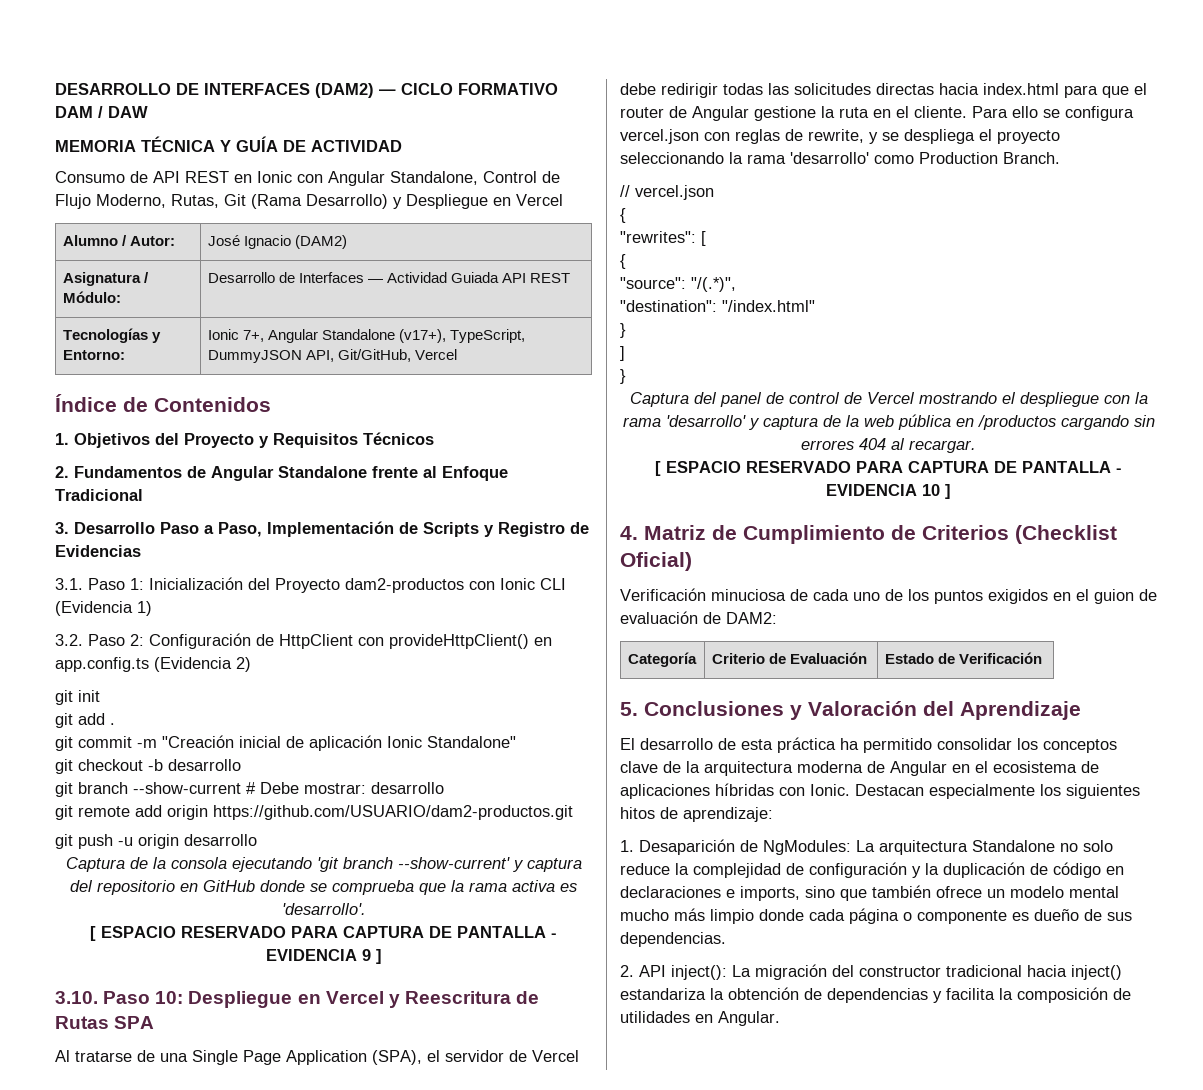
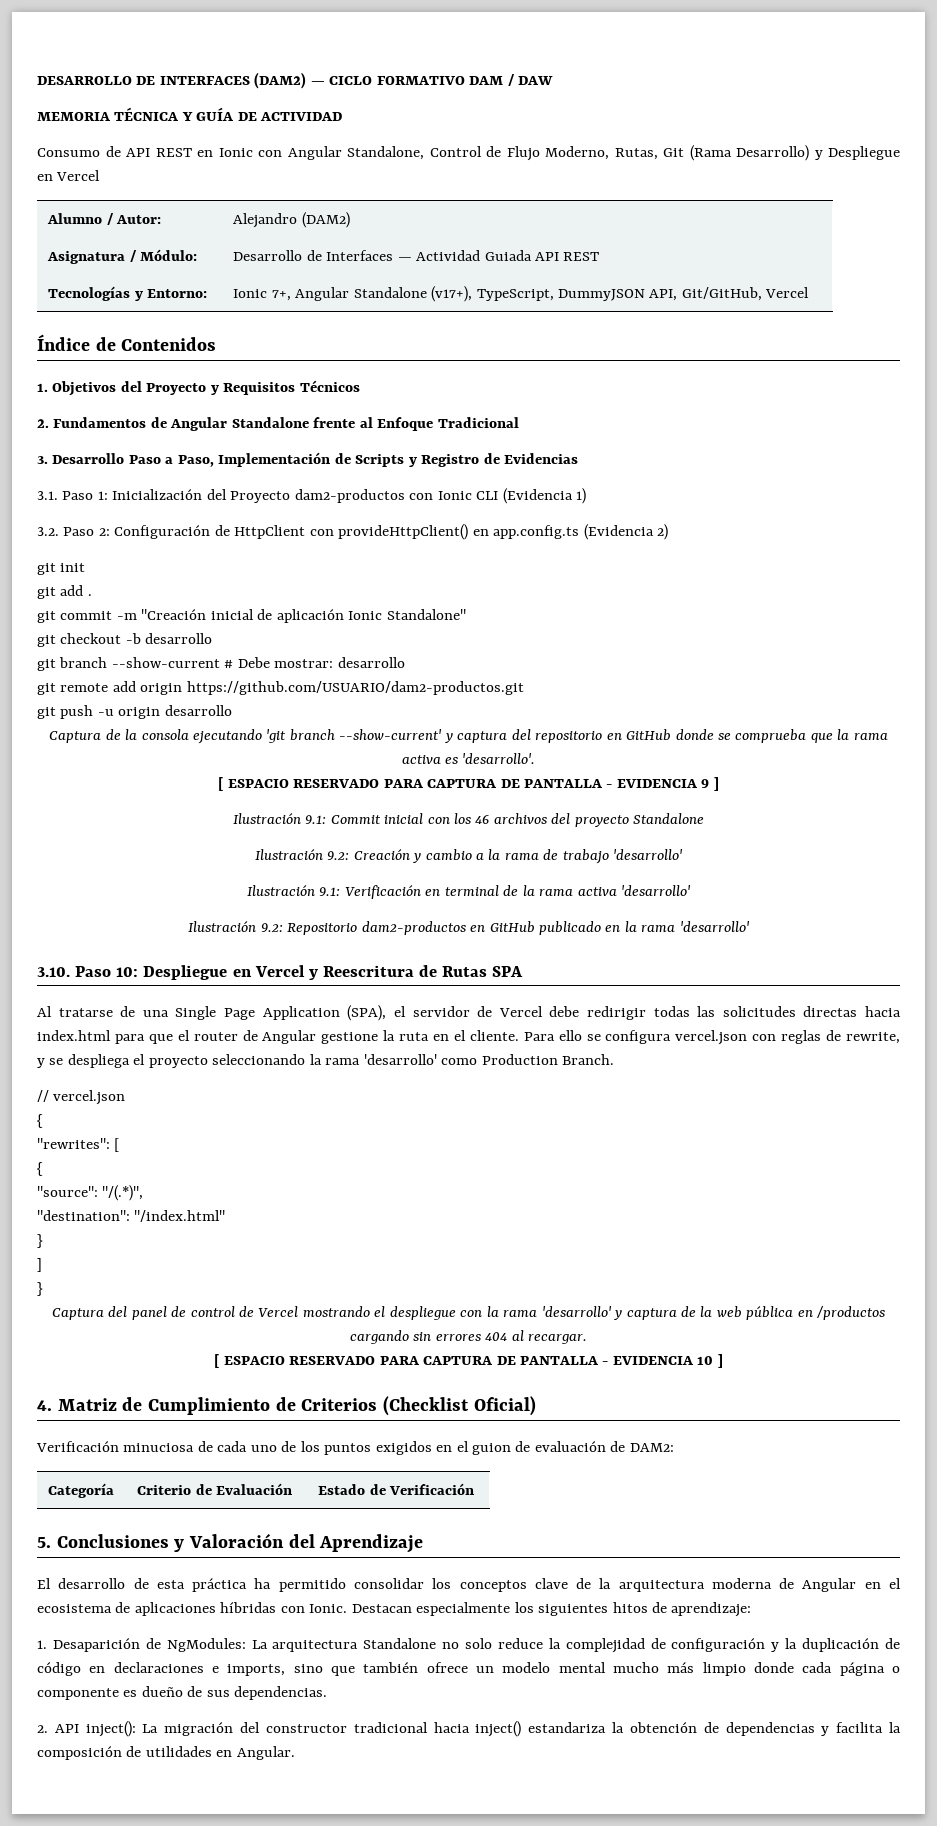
[207,235,291,249] José Ignacio -> [233,213,298,228] Alejandro
(382, 956) none -> [232,813,705,827] [254,849,684,864] [246,885,692,899] [188,921,750,935] // Ilustración 9.1: Commit inicial con los 46 archivos del proyecto Standalone // Ilustración 9.2: Creación y cambio a la rama de trabajo 'desarrollo' // Ilustración 9.1: Verificación en terminal de la rama activa 'desarrollo' // Ilustración 9.2: Repositorio dam2-productos en GitHub publicado en la rama 'desarrollo'

